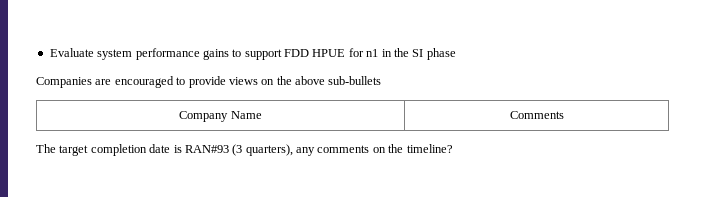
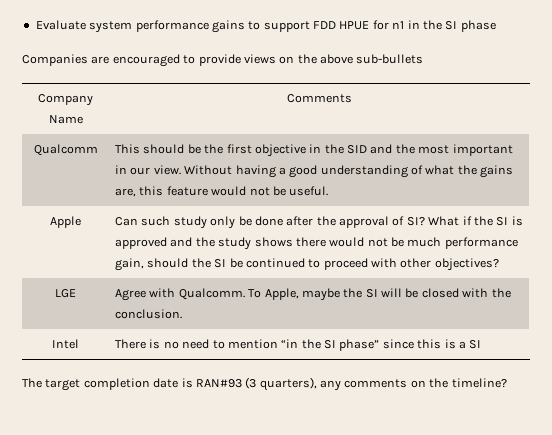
(564, 115) none -> [33,144,98,156] [115,144,513,157] [115,165,514,178] [115,186,329,197] [50,216,81,228] [115,216,523,229] [115,237,518,250] [115,258,499,271] [55,289,76,298] [115,288,511,301] [115,309,183,319] [52,339,79,349] [115,339,482,351] // Qualcomm | This should be the first objective in the SID and the most important in our view. Without having a good understanding of what the gains are, this feature would not be useful. // Apple | Can such study only be done after the approval of SI? What if the SI is approved and the study shows there would not be much performance gain, should the SI be continued to proceed with other objectives? // LGE | Agree with Qualcomm. To Apple, maybe the SI will be closed with the conclusion. // Intel | There is no need to mention “in the SI phase” since this is a SI

